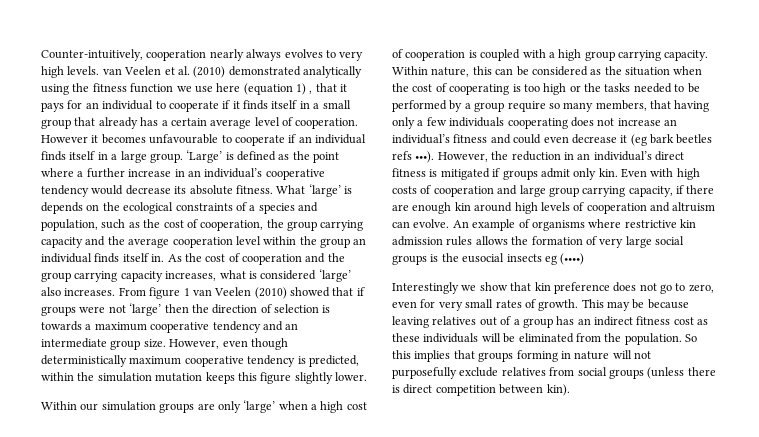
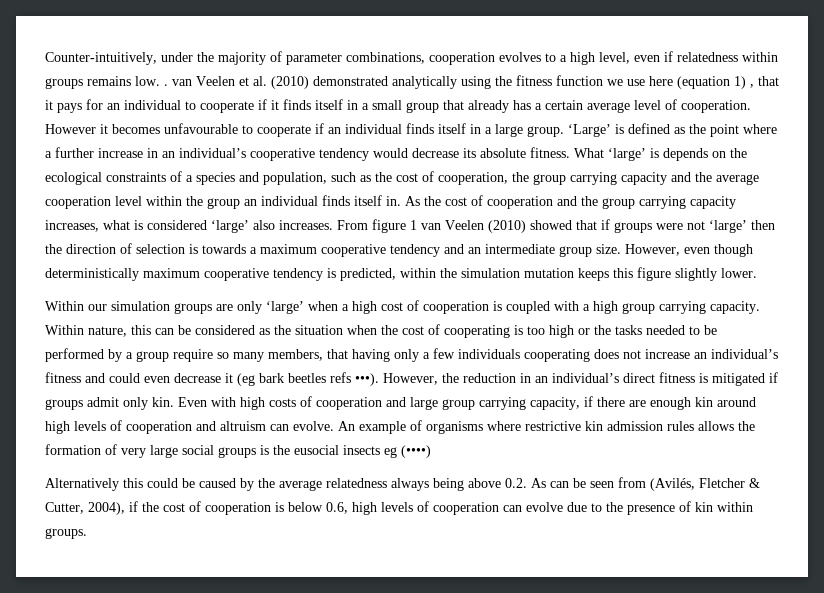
[146,49,364,61] [41,66,100,78] cooperation nearly always evolves to very high levels. -> [161,51,778,65] [45,76,168,89] under the majority of parameter combinations, cooperation evolves to a high level, even if relatedness within groups remains low. .
[392,282,714,294] [392,299,689,311] [392,316,709,328] [392,333,697,345] [392,350,651,362] [392,367,716,379] [392,384,570,396] Interestingly we show that kin preference does not go to zero, even for very small rates of growth. This may be because leaving relatives out of a group has an indirect fitness cost as these individuals will be eliminated from the population. So this implies that groups forming in nature will not purposefully exclude relatives from social groups (unless there is direct competition between kin). -> [45,477,760,491] [45,501,753,515] [45,528,87,539] Alternatively this could be caused by the average relatedness always being above 0.2. As can be seen from (Avilés, Fletcher & Cutter, 2004), if the cost of cooperation is below 0.6, high levels of cooperation can evolve due to the presence of kin within groups.

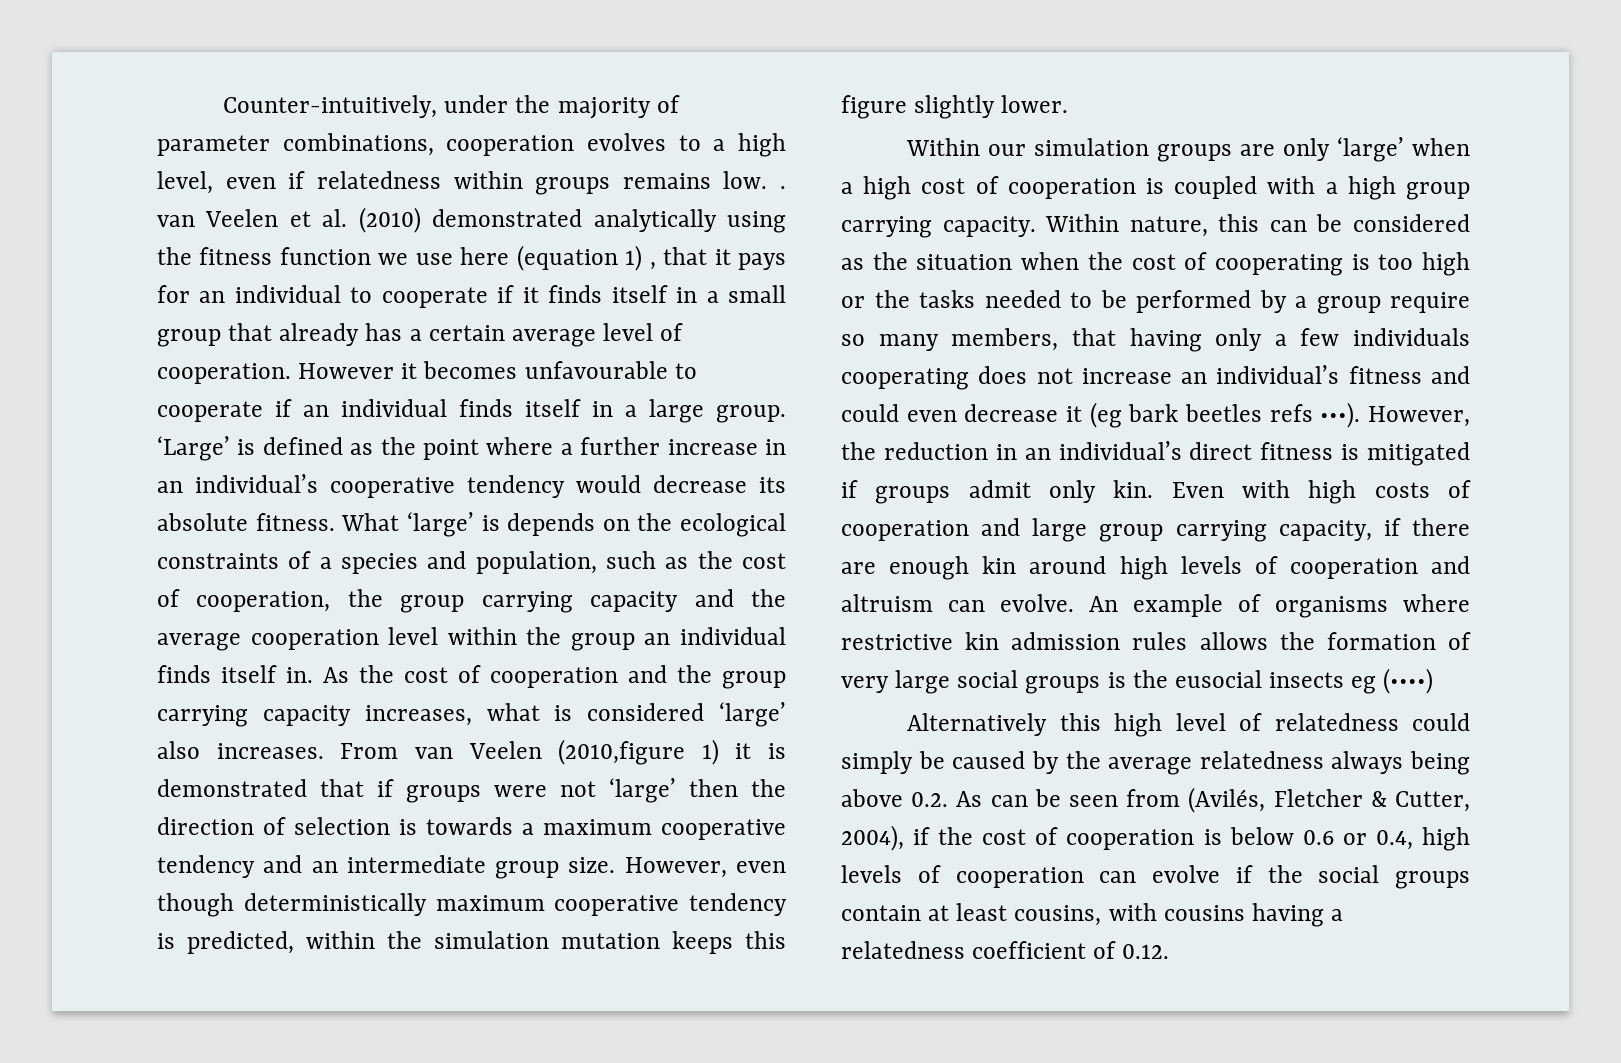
[372,219,572,233] figure 1 van Veelen (2010) showed -> [414,739,786,765] [157,779,307,797] van Veelen (2010,figure 1) it is demonstrated
[147,478,178,488] could -> [1114,713,1470,737] [841,751,913,774] high level of relatedness could simply
[326,502,348,514] 0.6, -> [1302,830,1413,850] 0.6 or 0.4,
[567,501,753,515] [45,528,87,539] due to the presence of kin within groups. -> [1235,865,1470,889] [841,903,1344,927] [841,941,1170,959] if the social groups contain at least cousins, with cousins having a relatedness coefficient of 0.12.

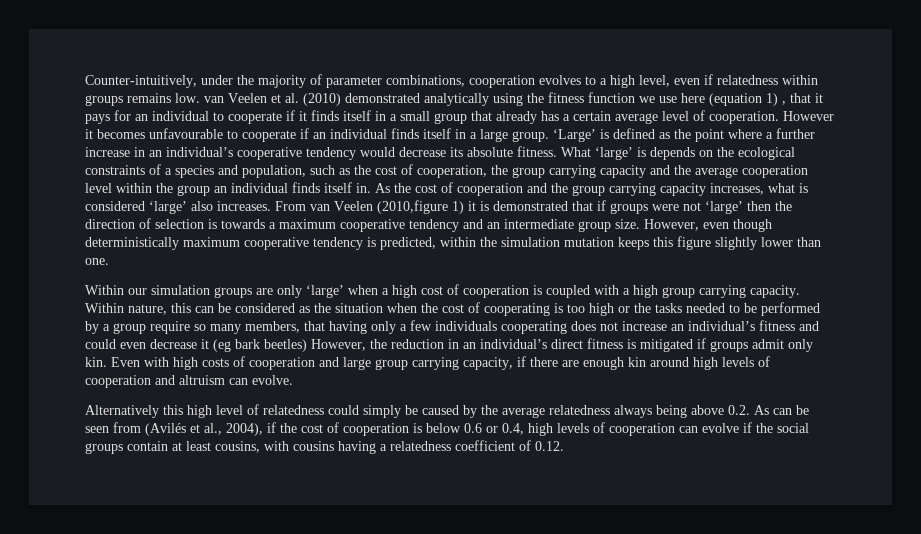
[780,186,786,189] . -> (200, 98) none
[1001,95,1069,113] lower. -> [761,237,821,247] [85,258,109,265] lower than one.
[1185,402,1361,428] beetles refs •••). -> [264,339,307,352] beetles)
[1089,594,1470,618] [841,632,1471,650] [841,668,1434,694] An example of organisms where restrictive kin admission rules allows the formation of very large social groups is the eusocial insects eg (••••) -> (293, 380) none
[1188,787,1470,813] (Avilés, Fletcher & Cutter, -> [145,423,222,436] (Avilés et al.,

